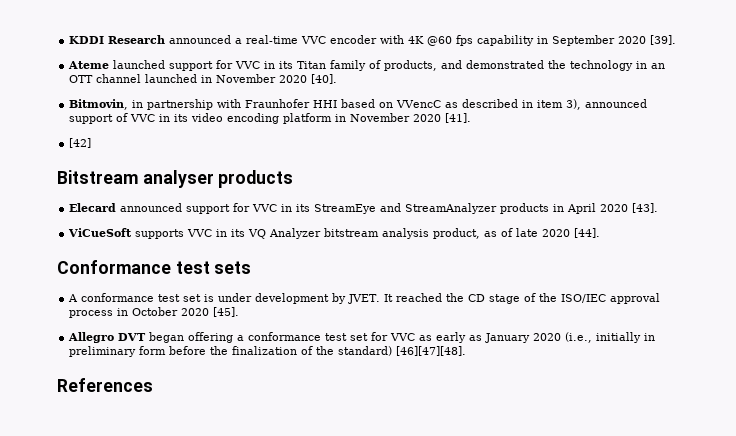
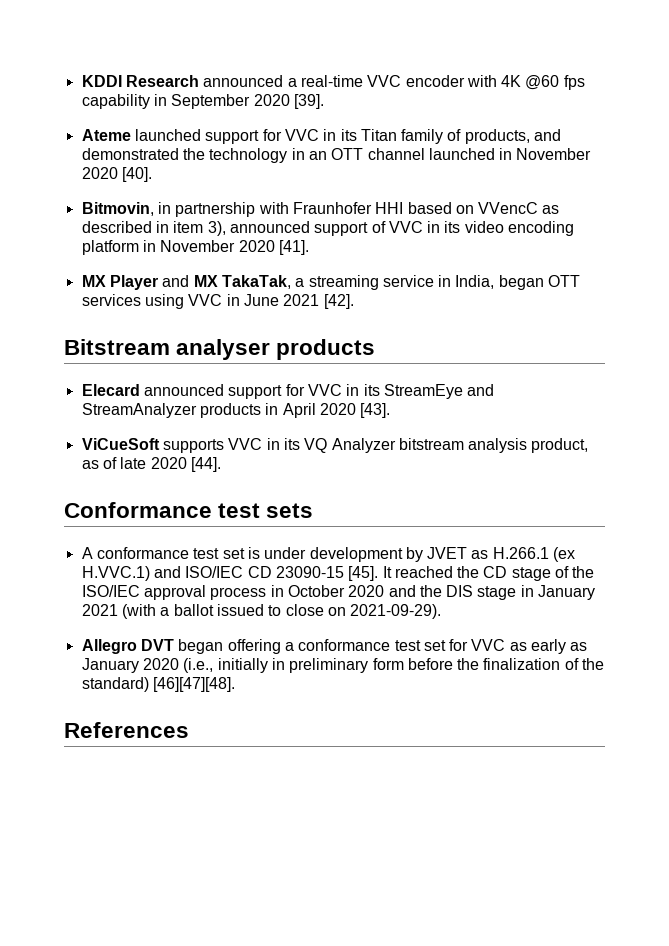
[69,138,92,148] [42] -> [81,275,581,290] [81,294,354,309] MX Player and MX TakaTak, a streaming service in India, began OTT services using VVC in June 2021 [42].
[348,294,381,304] JVET. -> [427,547,576,562] [81,566,379,581] JVET as H.266.1 (ex H.VVC.1) and ISO/IEC CD 23090-15 [45].
[213,307,240,317] [45]. -> [388,585,596,600] [81,604,442,619] and the DIS stage in January 2021 (with a ballot issued to close on 2021-09-29).

